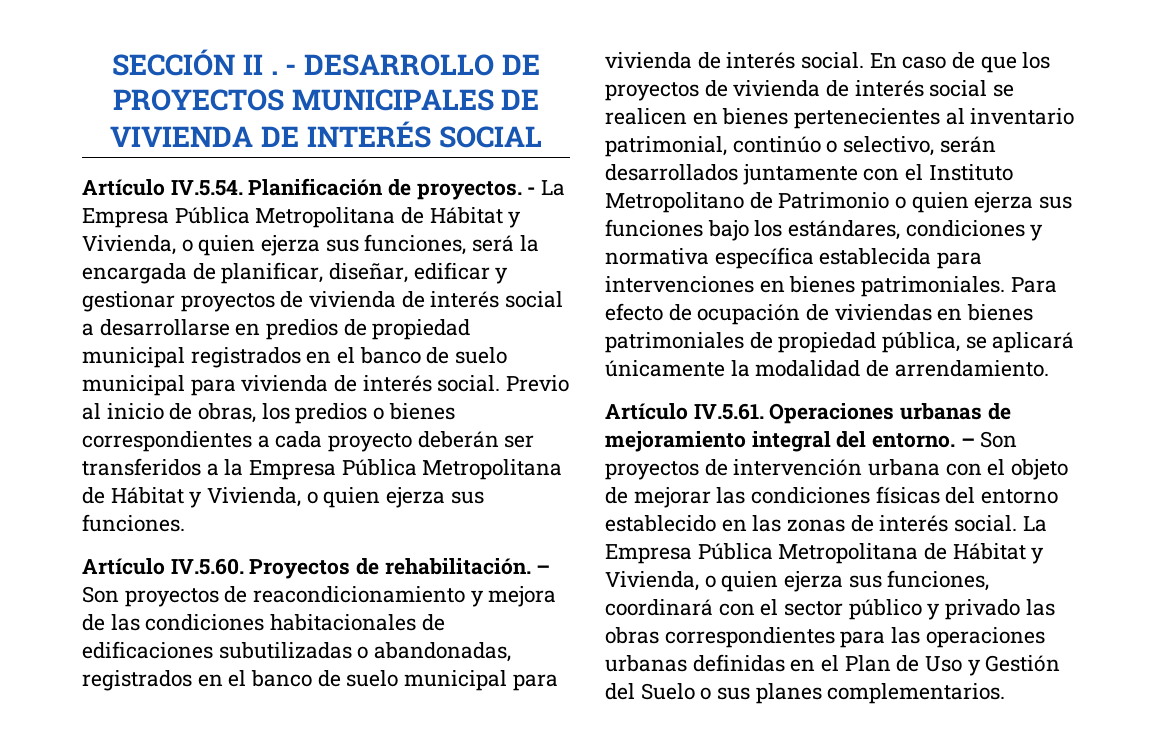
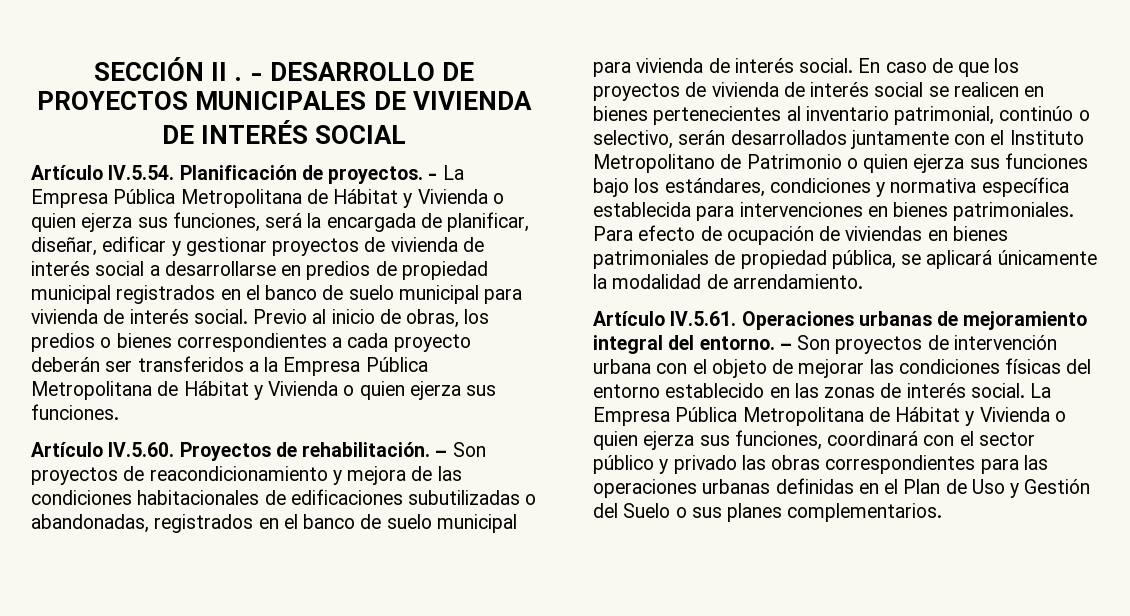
[82,235,176,255] Vivienda, -> [417,189,488,204] Vivienda
[207,487,302,507] Vivienda, -> [268,381,339,396] Vivienda
[605,571,699,591] Vivienda, -> [979,407,1050,422] Vivienda

